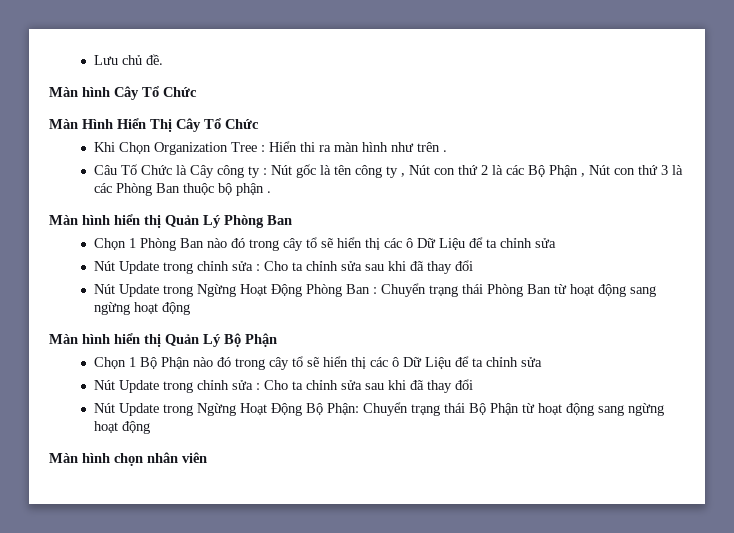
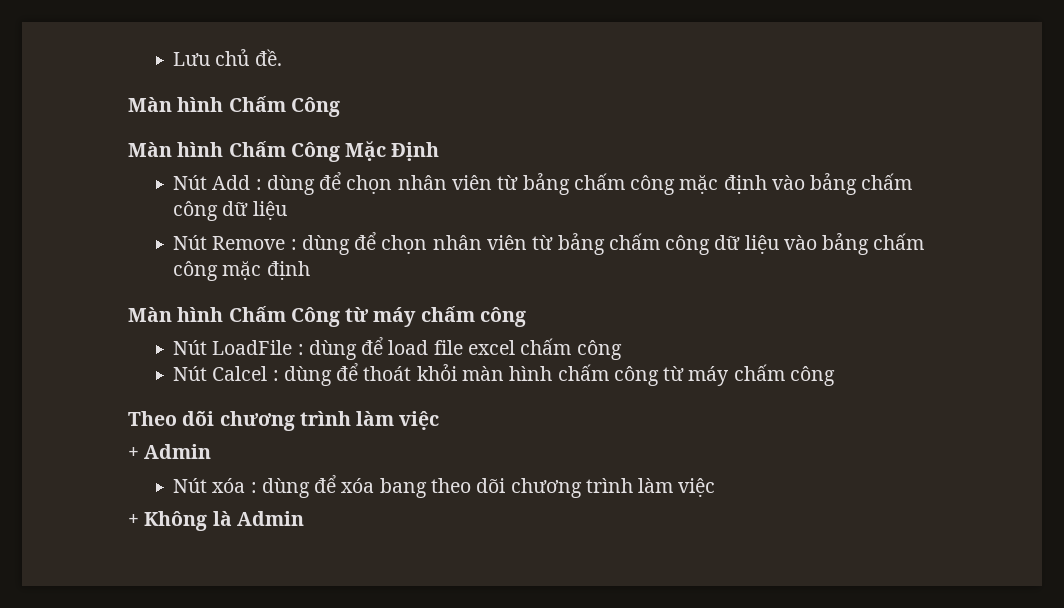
[114,86,197,100] [49,118,259,132] [93,141,447,155] [93,164,683,178] [93,183,271,196] [49,214,292,228] [93,237,556,251] [93,260,473,274] [93,283,656,297] [93,302,190,315] [49,333,277,347] [93,356,542,370] [93,379,473,393] [93,402,664,416] [93,421,150,434] [49,452,207,466] Cây Tổ Chức // Màn Hình Hiển Thị Cây Tổ Chức // Khi Chọn Organization Tree : Hiển thi ra màn hình như trên . // Câu Tố Chức là Cây công ty : Nút gốc là tên công ty , Nút con thứ 2 là các Bộ Phận , Nút con thứ 3 là các Phòng Ban thuộc bộ phận . // Màn hình hiển thị Quản Lý Phòng Ban // Chọn 1 Phòng Ban nào đó trong cây tổ sẽ hiển thị các ô Dữ Liệu để ta chỉnh sửa // Nút Update trong chỉnh sửa : Cho ta chỉnh sửa sau khi đã thay đổi // Nút Update trong Ngừng Hoạt Động Phòng Ban : Chuyển trạng thái Phòng Ban từ hoạt động sang ngừng hoạt động // Màn hình hiển thị Quản Lý Bộ Phận // Chọn 1 Bộ Phận nào đó trong cây tổ sẽ hiển thị các ô Dữ Liệu để ta chỉnh sửa // Nút Update trong chỉnh sửa : Cho ta chỉnh sửa sau khi đã thay đổi // Nút Update trong Ngừng Hoạt Động Bộ Phận: Chuyển trạng thái Bộ Phận từ hoạt động sang ngừng hoạt động // Màn hình chọn nhân viên -> [228,96,340,117] [128,141,440,162] [173,172,913,195] [173,201,287,221] [173,232,925,255] [173,261,310,281] [128,306,526,327] [173,337,622,360] [173,363,835,386] [128,411,440,431] [128,444,212,459] [173,475,716,498] [128,511,304,531] Chấm Công // Màn hình Chấm Công Mặc Định // Nút Add : dùng để chọn nhân viên từ bảng chấm công mặc định vào bảng chấm công dữ liệu // Nút Remove : dùng để chọn nhân viên từ bảng chấm công dữ liệu vào bảng chấm công mặc định // Màn hình Chấm Công từ máy chấm công // Nút LoadFile : dùng để load file excel chấm công // Nút Calcel : dùng để thoát khỏi màn hình chấm công từ máy chấm công // Theo dõi chương trình làm việc // + Admin // Nút xóa : dùng để xóa bang theo dõi chương trình làm việc // + Không là Admin

